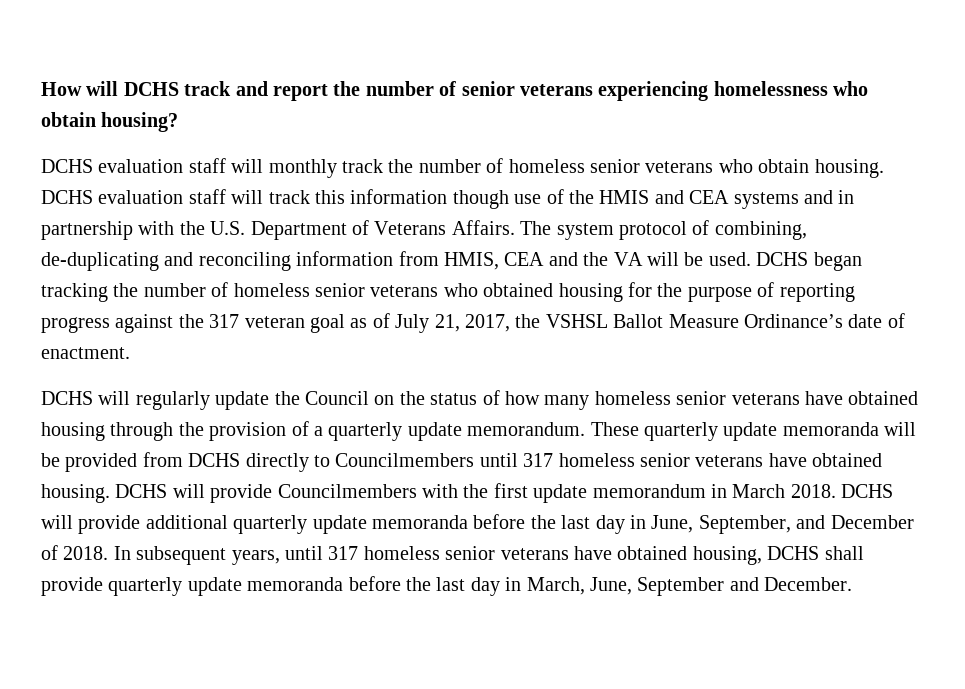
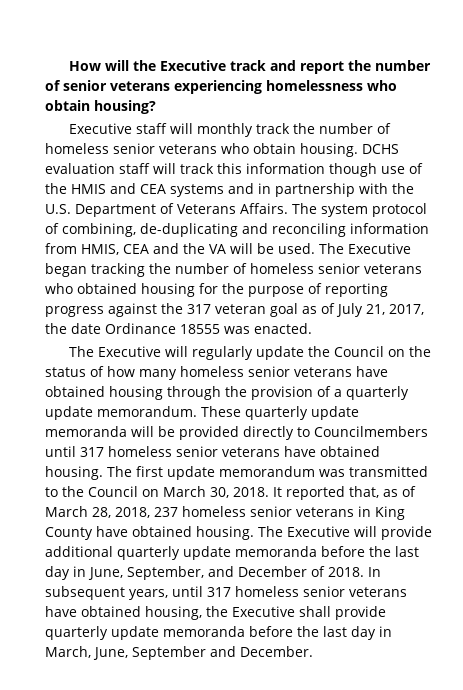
[123,82,179,96] DCHS -> [133,60,227,71] the Executive
[41,159,184,173] DCHS evaluation -> [69,123,133,134] Executive
[756,252,809,266] DCHS -> [319,243,411,254] The Executive
[545,313,905,328] [41,347,130,359] [41,391,93,405] VSHSL Ballot Measure Ordinance’s date of enactment. // DCHS -> [71,323,312,334] [69,346,162,357] date Ordinance 18555 was enacted. // The Executive
[142,452,241,467] from DCHS -> (239, 433) none
[115,483,894,503] DCHS will provide Councilmembers with the first update memorandum in March 2018. DCHS -> [107,466,428,480] [45,486,416,500] [45,506,405,520] [45,526,350,540] The first update memorandum was transmitted to the Council on March 30, 2018. It reported that, as of March 28, 2018, 237 homeless senior veterans in King County have obtained housing. The Executive
[767,546,820,560] DCHS -> [206,606,295,617] the Executive

